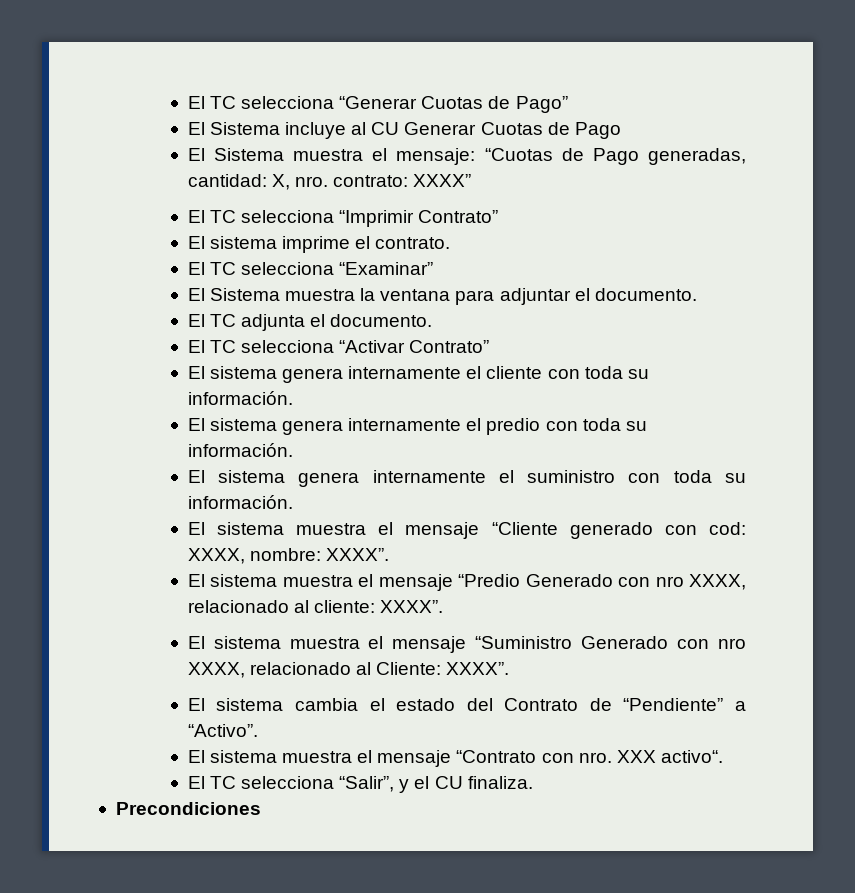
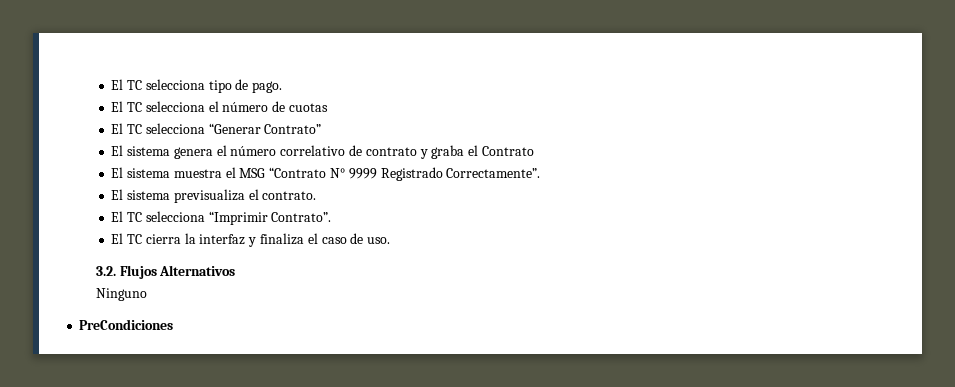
[187,96,568,113] [187,122,621,139] [187,148,747,165] [187,174,472,190] [187,210,499,227] [187,236,351,253] El TC selecciona “Generar Cuotas de Pago” // El Sistema incluye al CU Generar Cuotas de Pago // El Sistema muestra el mensaje: “Cuotas de Pago generadas, cantidad: X, nro. contrato: XXXX” // El TC selecciona “Imprimir Contrato” // El sistema imprime -> [111,79,283,93] [111,101,328,112] [111,123,322,134] [111,145,534,159] [111,167,541,181] [111,189,245,203] El TC selecciona tipo de pago. // El TC selecciona el número de cuotas // El TC selecciona “Generar Contrato” // El sistema genera el número correlativo de contrato y graba el Contrato // El sistema muestra el MSG “Contrato N° 9999 Registrado Correctamente”. // El sistema previsualiza
[339,262,434,275] [187,288,697,305] [187,314,433,331] [187,340,490,353] [187,366,649,383] [187,391,293,405] [187,418,647,435] [187,443,293,457] [187,470,747,487] [187,495,293,509] [187,522,747,539] [187,548,390,564] [187,574,746,591] [187,600,444,613] [187,636,747,653] [187,662,510,678] [187,698,747,711] [187,724,258,737] [187,750,723,767] [187,776,533,793] [115,802,261,815] “Examinar” // El Sistema muestra la ventana para adjuntar el documento. // El TC adjunta el documento. // El TC selecciona “Activar Contrato” // El sistema genera internamente el cliente con toda su información. // El sistema genera internamente el predio con toda su información. // El sistema genera internamente el suministro con toda su información. // El sistema muestra el mensaje “Cliente generado con cod: XXXX, nombre: XXXX”. // El sistema muestra el mensaje “Predio Generado con nro XXXX, relacionado al cliente: XXXX”. // El sistema muestra el mensaje “Suministro Generado con nro XXXX, relacionado al Cliente: XXXX”. // El sistema cambia el estado del Contrato de “Pendiente” a “Activo”. // El sistema muestra el mensaje “Contrato con nro. XXX activo“. // El TC selecciona “Salir”, y el CU finaliza. // Precondiciones -> [208,211,332,225] [111,233,391,247] [95,265,236,279] [95,288,147,301] [79,319,174,330] “Imprimir Contrato”. // El TC cierra la interfaz y finaliza el caso de uso. // 3.2. Flujos Alternativos // Ninguno // PreCondiciones

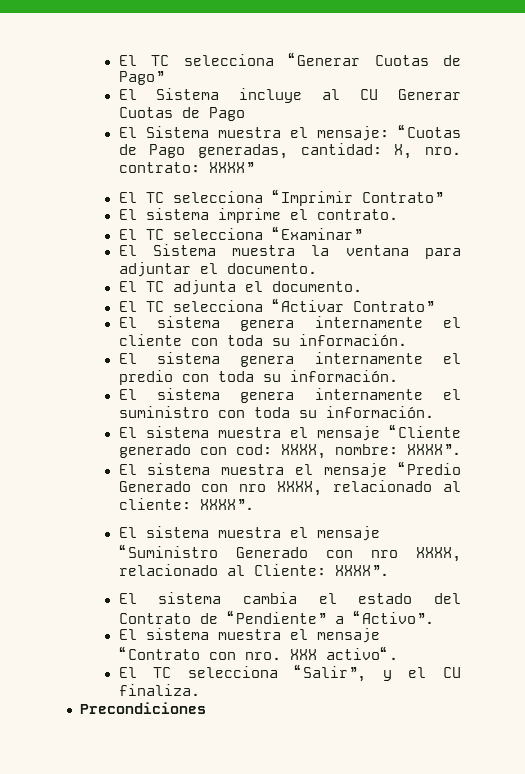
[111,79,283,93] [111,101,328,112] [111,123,322,134] [111,145,534,159] [111,167,541,181] [111,189,245,203] El TC selecciona tipo de pago. // El TC selecciona el número de cuotas // El TC selecciona “Generar Contrato” // El sistema genera el número correlativo de contrato y graba el Contrato // El sistema muestra el MSG “Contrato N° 9999 Registrado Correctamente”. // El sistema previsualiza -> [118,52,461,66] [118,71,164,85] [118,88,461,103] [118,107,245,121] [118,124,461,141] [118,143,461,159] [118,162,254,173] [118,189,443,206] [118,208,281,223] El TC selecciona “Generar Cuotas de Pago” // El Sistema incluye al CU Generar Cuotas de Pago // El Sistema muestra el mensaje: “Cuotas de Pago generadas, cantidad: X, nro. contrato: XXXX” // El TC selecciona “Imprimir Contrato” // El sistema imprime
[208,211,332,225] [111,233,391,247] [95,265,236,279] [95,288,147,301] [79,319,174,330] “Imprimir Contrato”. // El TC cierra la interfaz y finaliza el caso de uso. // 3.2. Flujos Alternativos // Ninguno // PreCondiciones -> [271,226,362,240] [118,244,462,259] [118,262,317,277] [118,280,362,295] [118,298,434,312] [118,316,462,331] [118,334,407,346] [118,352,462,367] [118,370,398,385] [118,388,462,403] [118,406,434,418] [118,424,461,441] [118,444,461,459] [118,461,461,478] [118,480,461,496] [118,498,254,510] [118,526,380,541] [118,544,462,562] [118,564,389,576] [118,592,461,604] [118,610,434,624] [118,628,380,643] [118,646,398,660] [118,664,461,682] [118,684,200,696] [79,702,206,714] “Examinar” // El Sistema muestra la ventana para adjuntar el documento. // El TC adjunta el documento. // El TC selecciona “Activar Contrato” // El sistema genera internamente el cliente con toda su información. // El sistema genera internamente el predio con toda su información. // El sistema genera internamente el suministro con toda su información. // El sistema muestra el mensaje “Cliente generado con cod: XXXX, nombre: XXXX”. // El sistema muestra el mensaje “Predio Generado con nro XXXX, relacionado al cliente: XXXX”. // El sistema muestra el mensaje “Suministro Generado con nro XXXX, relacionado al Cliente: XXXX”. // El sistema cambia el estado del Contrato de “Pendiente” a “Activo”. // El sistema muestra el mensaje “Contrato con nro. XXX activo“. // El TC selecciona “Salir”, y el CU finaliza. // Precondiciones

